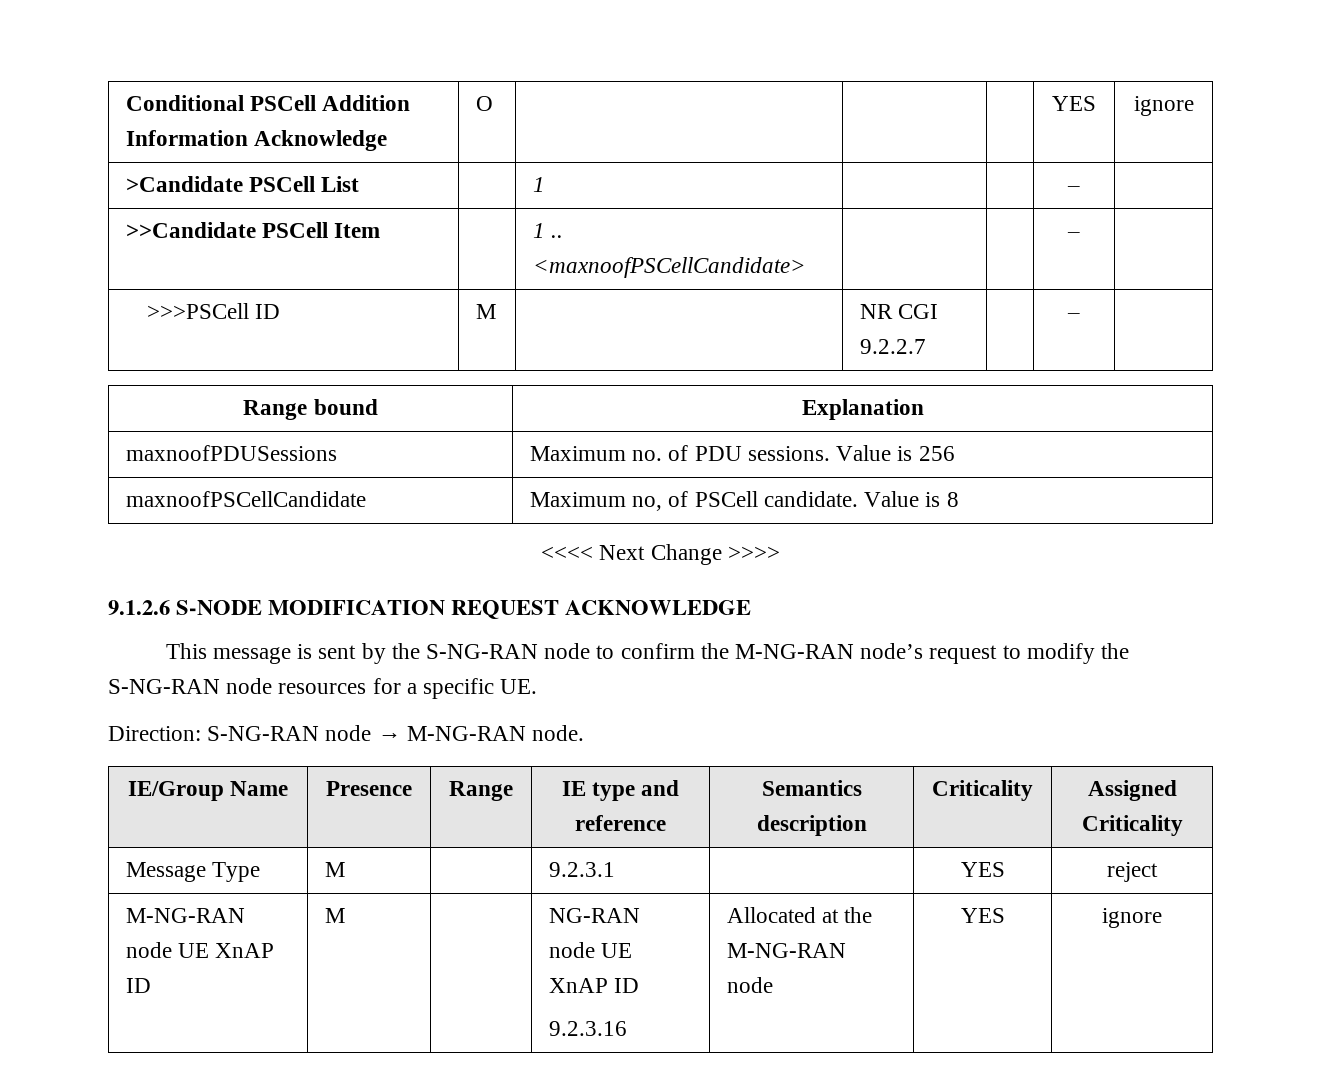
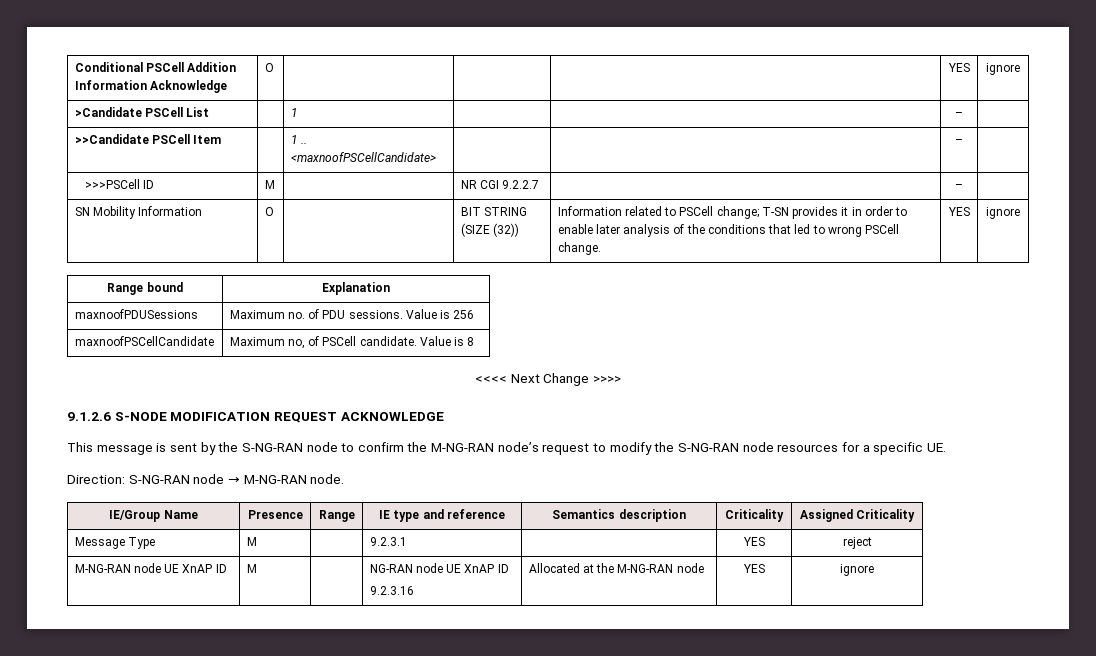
(1080, 316) none -> [74,206,203,219] [264,207,274,216] [460,207,527,216] [460,223,519,237] [557,206,908,219] [557,224,900,237] [557,242,601,255] [947,207,970,216] [986,207,1020,219] // SN Mobility Information | O | | BIT STRING (SIZE (32)) | Information related to PSCell change; T-SN provides it in order to enable later analysis of the conditions that led to wrong PSCell change. | YES | ignore

